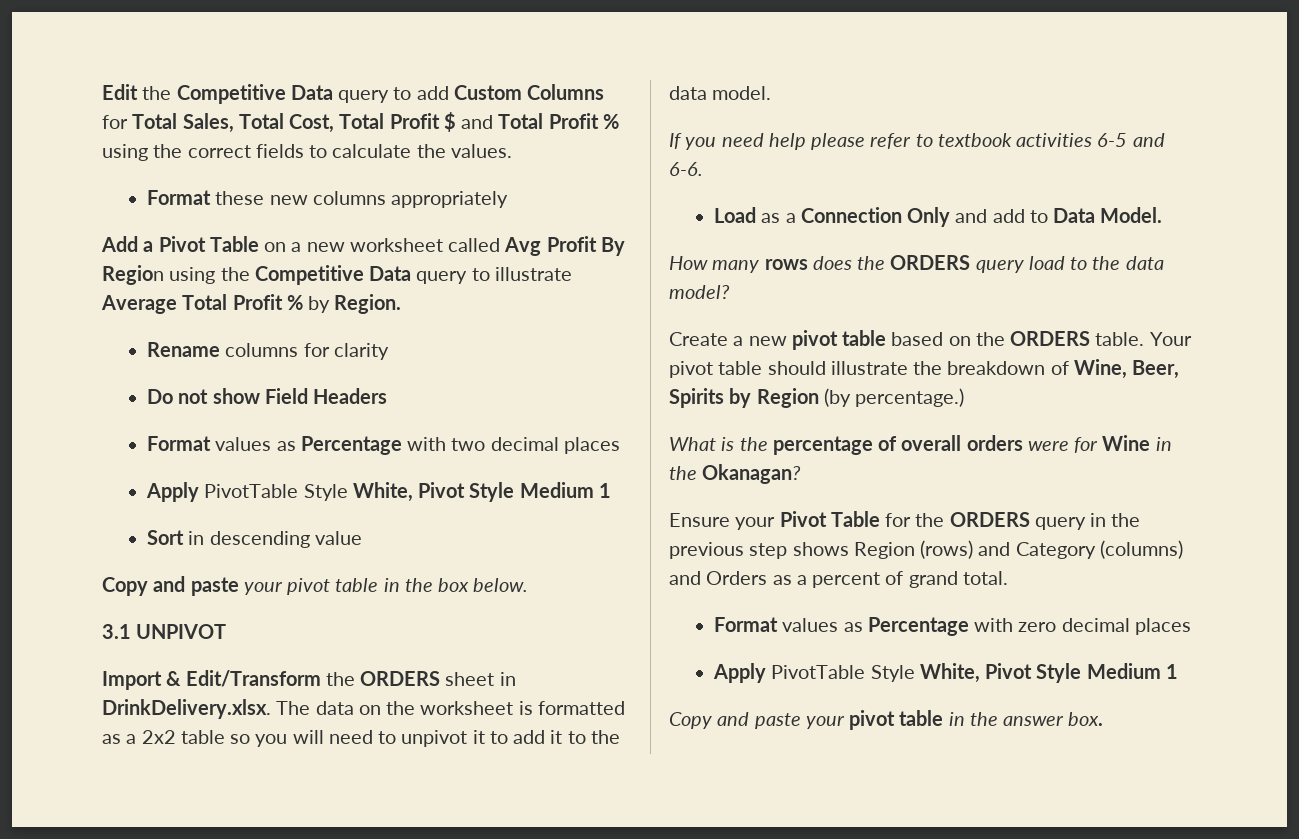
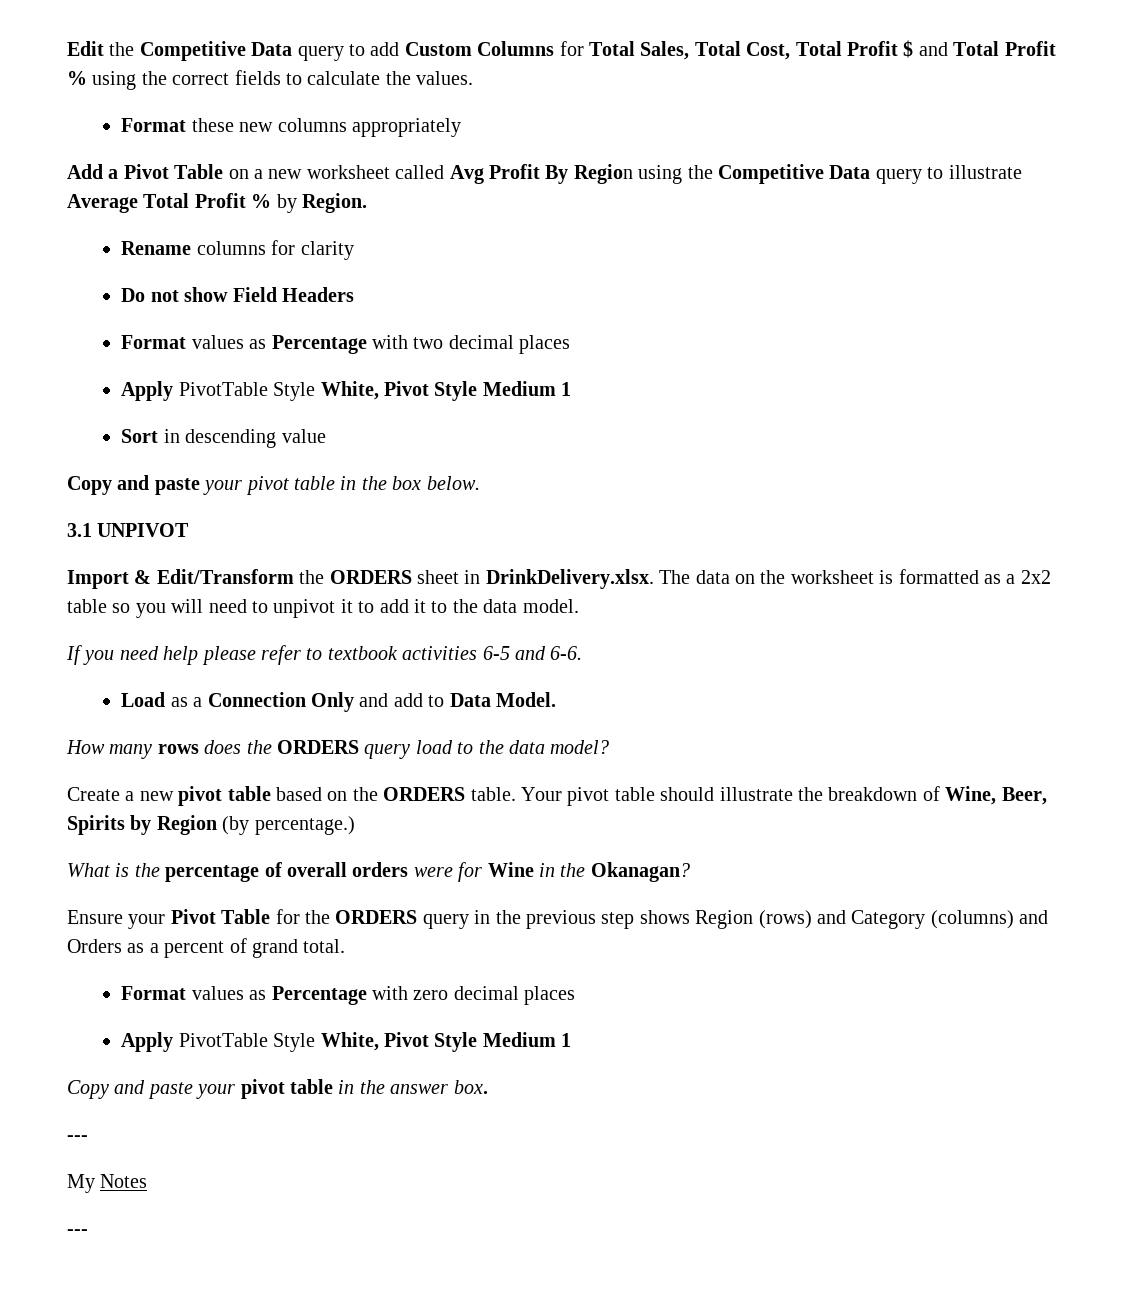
(1104, 719) none -> [67,1135,88,1141] [67,1174,148,1193] [67,1229,88,1235] // --- // My Notes // ---

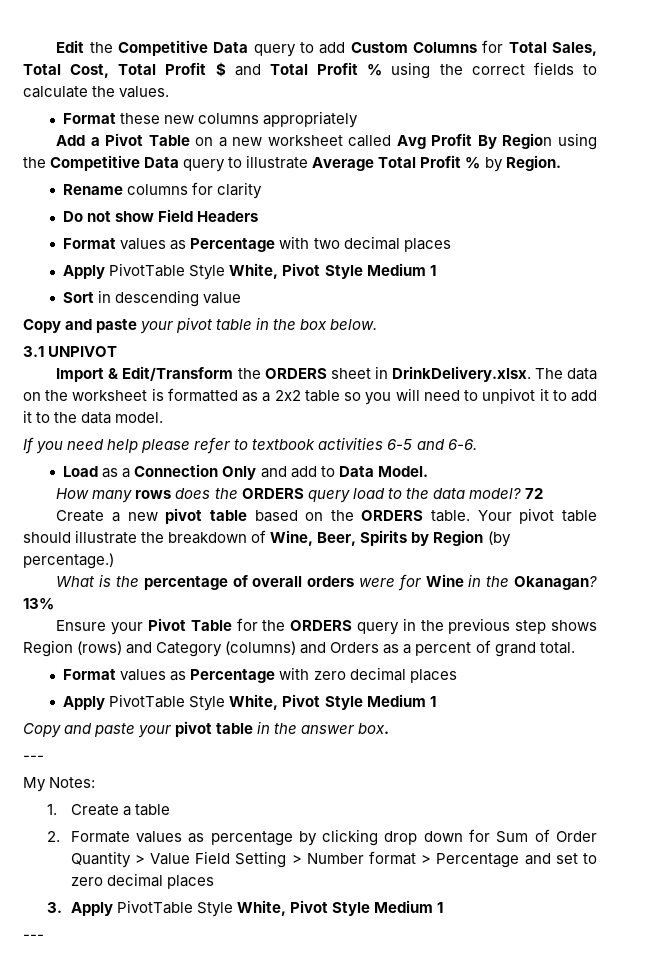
(610, 747) none -> [524,488,543,499] 72
(690, 872) none -> [23,598,54,610] 13%
[100,1174,148,1188] Notes -> [49,777,96,788] [46,804,170,816] [46,829,598,846] [70,851,598,868] [70,873,214,889] [46,900,443,917] Notes: // 1. Create a table // 2. Formate values as percentage by clicking drop down for Sum of Order Quantity > Value Field Setting > Number format > Percentage and set to zero decimal places // 3. Apply PivotTable Style White, Pivot Style Medium 1

